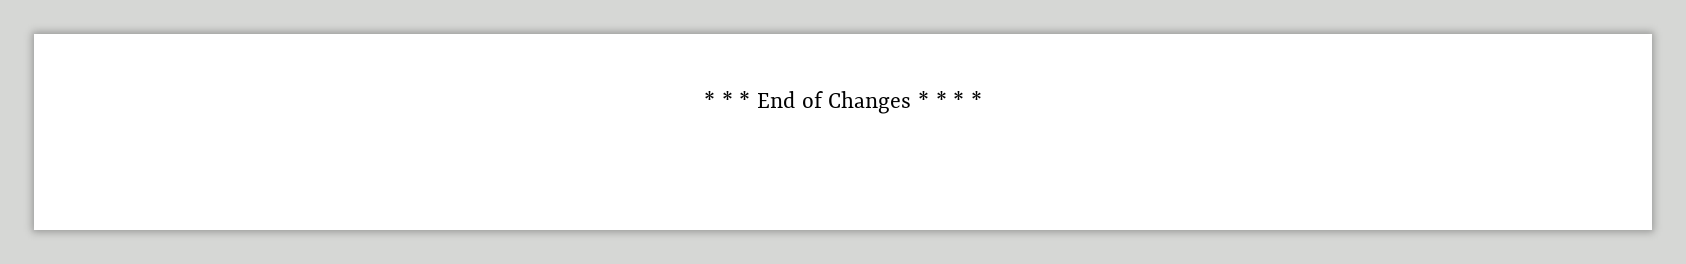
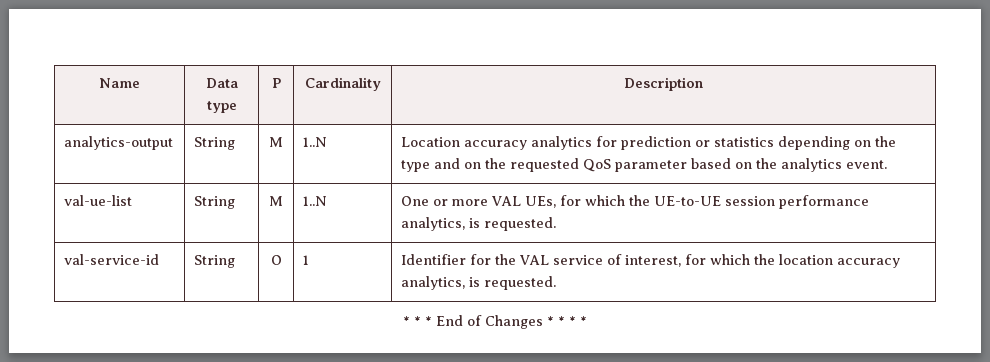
(704, 99) none -> [99,78,140,88] [205,78,238,88] [206,101,237,113] [271,78,281,88] [304,77,381,91] [624,77,703,91] [64,136,174,150] [194,137,236,150] [269,137,283,147] [303,137,328,147] [401,136,897,150] [401,158,888,172] [64,195,133,206] [194,196,236,209] [269,196,283,206] [303,196,328,206] [401,195,870,209] [401,217,557,231] [64,254,160,265] [194,255,236,268] [270,255,282,265] [303,255,310,265] [401,254,901,268] [401,276,557,290] Name | Data type | P | Cardinality | Description // analytics-output | String | M | 1..N | Location accuracy analytics for prediction or statistics depending on the type and on the requested QoS parameter based on the analytics event. // val-ue-list | String | M | 1..N | One or more VAL UEs, for which the UE-to-UE session performance analytics, is requested. // val-service-id | String | O | 1 | Identifier for the VAL service of interest, for which the location accuracy analytics, is requested. //

